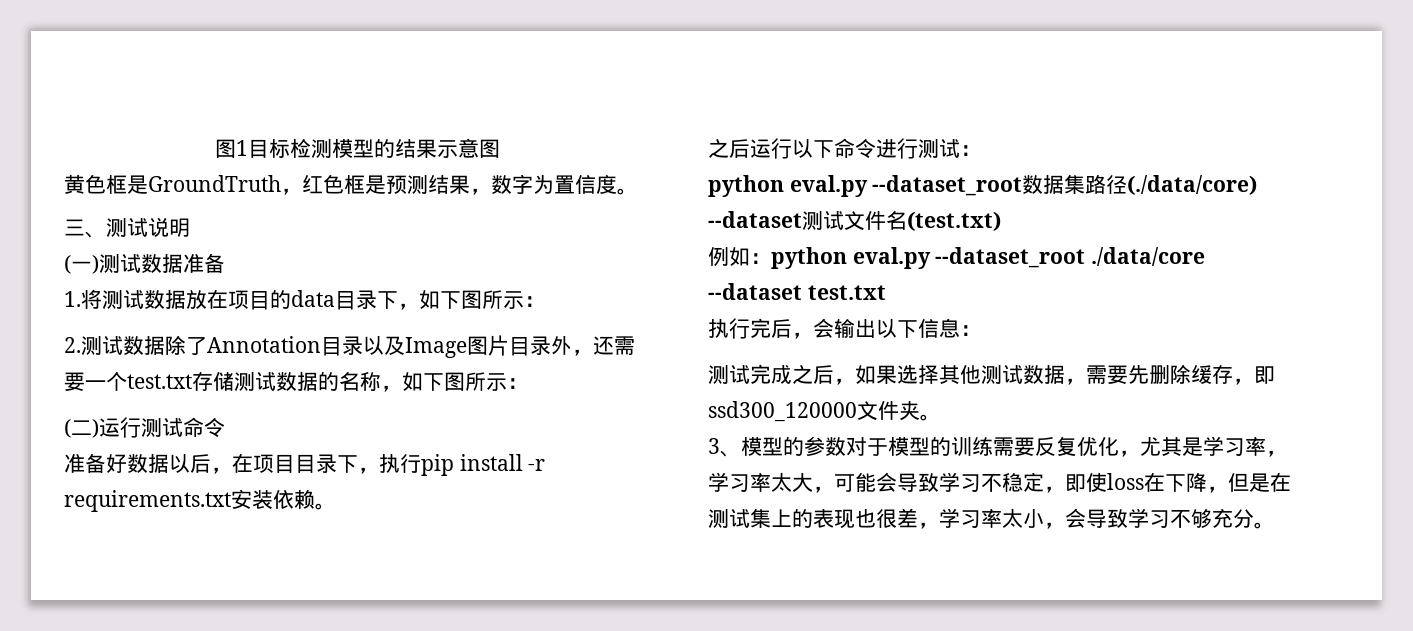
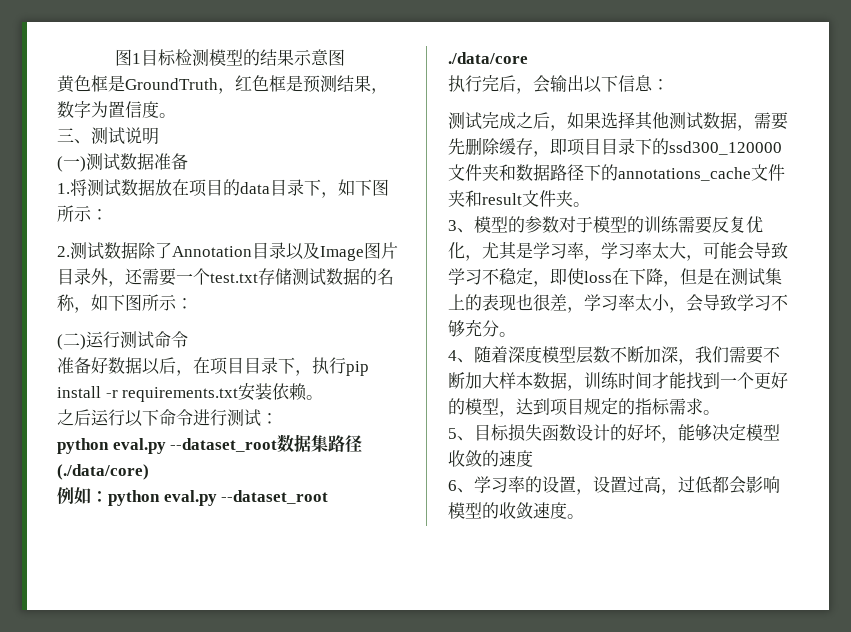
[708,211,1001,231] --dataset测试文件名(test.txt) -> (149, 472) none
[708,283,886,300] --dataset test.txt -> (528, 58) none
[708,401,857,422] ssd300_120000 -> [567,138,782,156] [448,164,785,181] [448,190,522,207] 项目目录下的ssd300_120000文件夹和数据路径下的annotations_cache文件夹和result
(1275, 525) none -> [448,346,780,365] [448,372,788,391] [448,398,720,417] [448,424,780,443] [448,450,533,467] [448,476,780,495] [448,502,584,519] // 4、随着深度模型层数不断加深，我们需要不断加大样本数据，训练时间才能找到一个更好的模型，达到项目规定的指标需求。 // 5、目标损失函数设计的好坏，能够决定模型收敛的速度 // 6、学习率的设置，设置过高，过低都会影响模型的收敛速度。

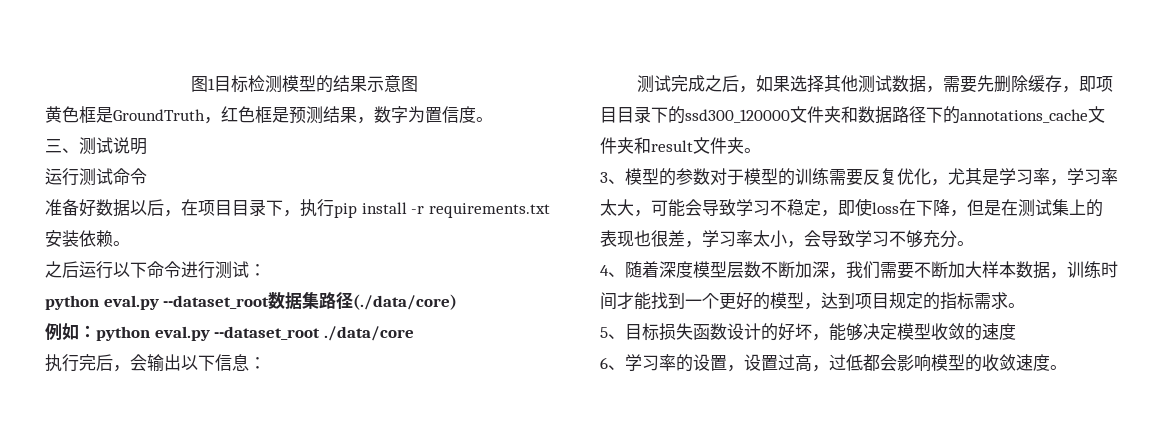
[57,153,188,172] [57,179,389,198] [57,205,108,222] [57,242,398,261] [57,268,394,287] [57,294,193,313] [57,333,86,350] (一)测试数据准备 // 1.将测试数据放在项⽬的data⽬录下，如下图所示： // 2.测试数据除了Annotation⽬录以及Image图⽚⽬录外，还需要⼀个test.txt存储测试数据的名称，如下图所示： // (二) -> (147, 146) none

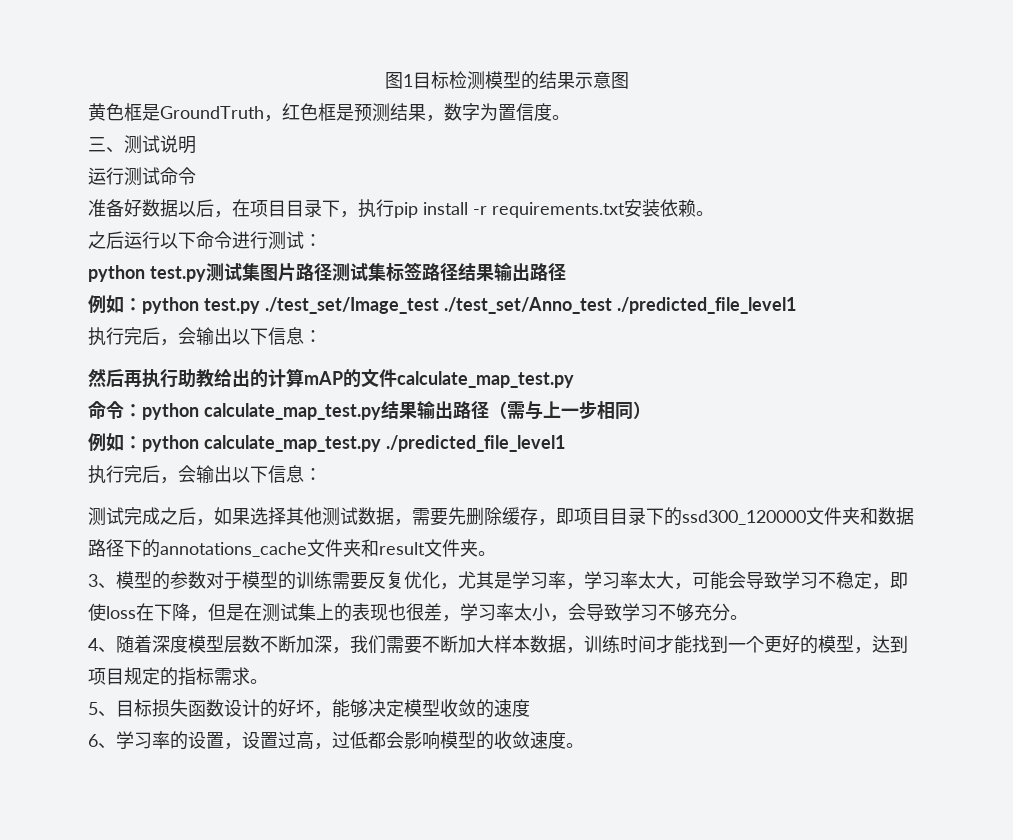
[103,292,458,310] [45,323,414,341] eval.py --dataset_root数据集路径(./data/core) // 例如：python eval.py --dataset_root ./data/core -> [150,262,566,282] [88,295,796,314] [88,327,322,346] [88,368,574,388] [88,400,651,420] [88,433,565,452] test.py测试集图片路径测试集标签路径结果输出路径 // 例如：python test.py ./test_set/Image_test ./test_set/Anno_test ./predicted_file_level1 // 执行完后，会输出以下信息： // 然后再执行助教给出的计算mAP的文件calculate_map_test.py // 命令：python calculate_map_test.py结果输出路径（需与上一步相同） // 例如：python calculate_map_test.py ./predicted_file_level1

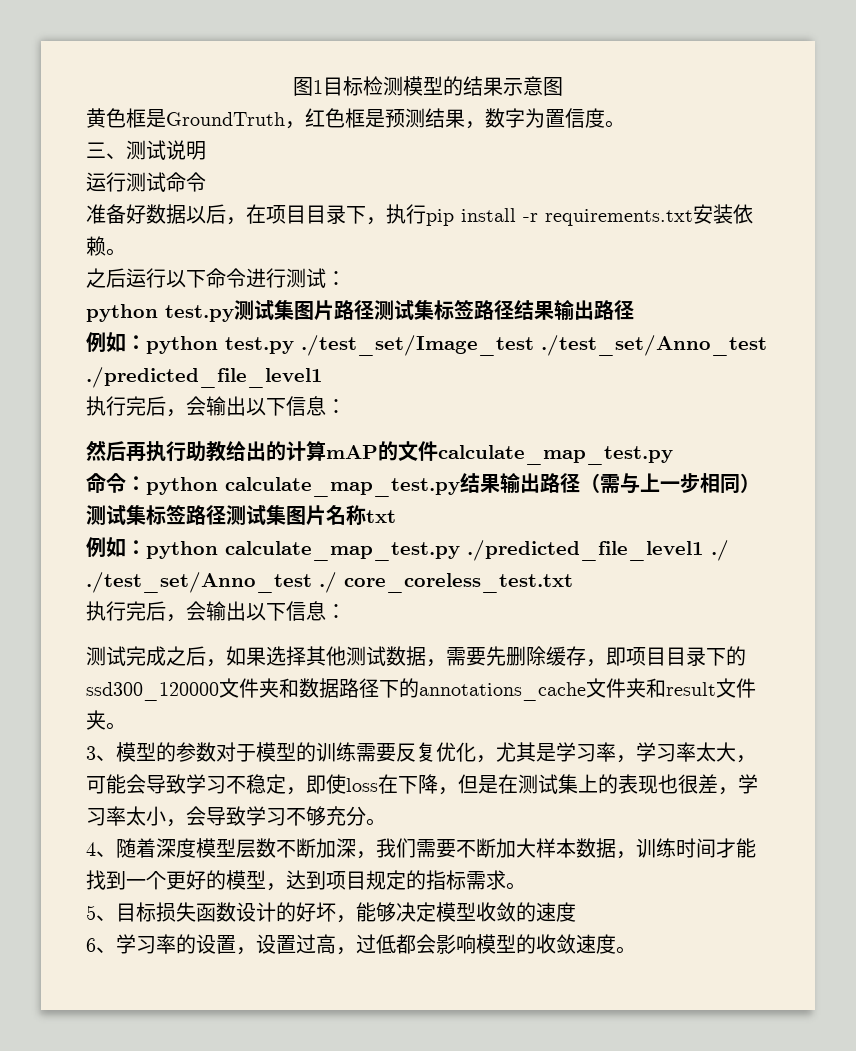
(651, 410) none -> [86,505,396,526] 测试集标签路径测试集图片名称txt
(565, 443) none -> [711,540,729,561] [86,572,573,593] ./ ./test_set/Anno_test ./ core_coreless_test.txt

